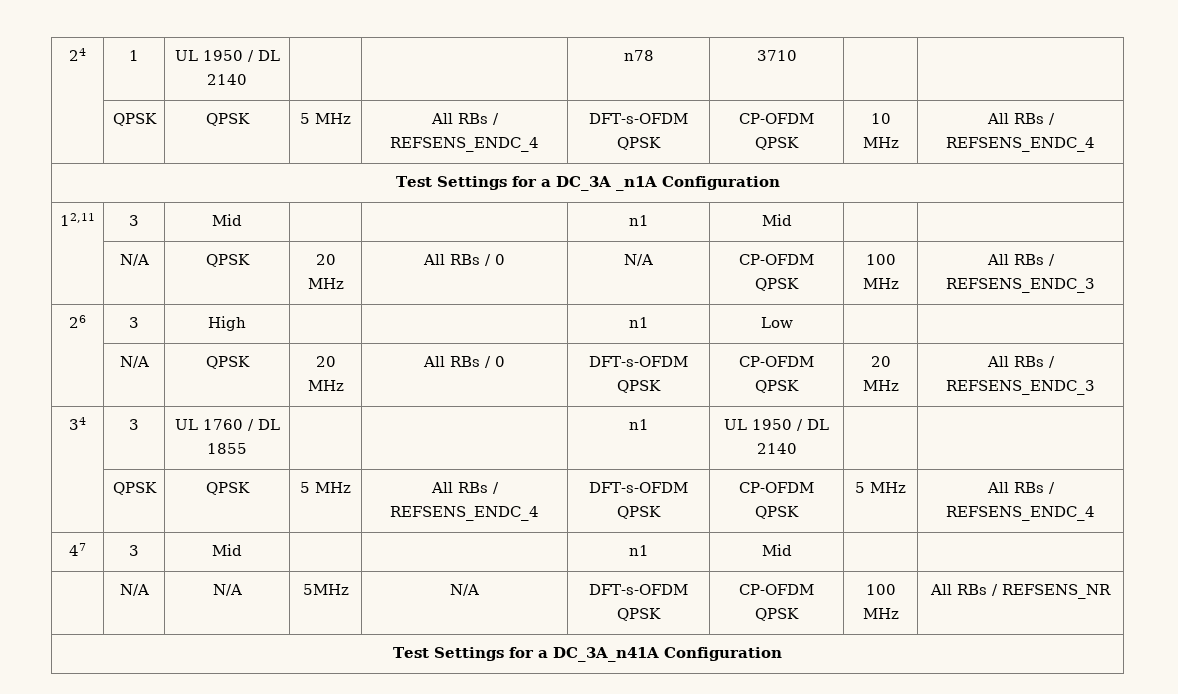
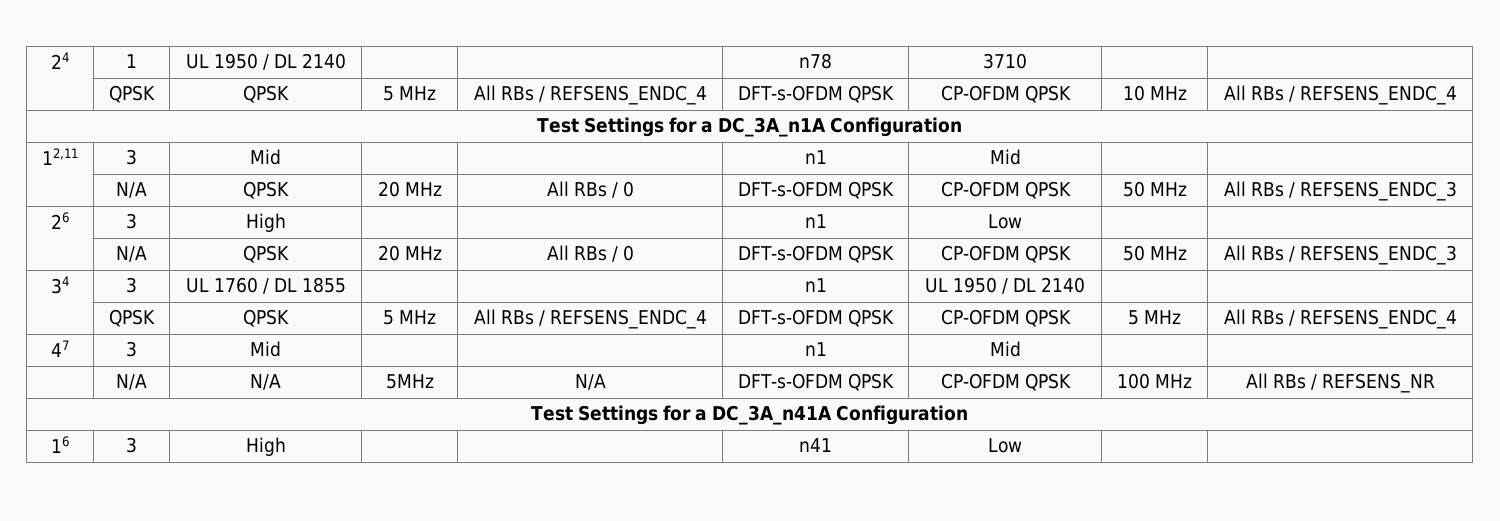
[555,176,657,191] DC_3A _n1A -> [717,117,826,137] DC_3A_n1A
[624,254,653,266] [739,254,814,265] [755,278,799,291] [865,254,896,265] N/A | CP-OFDM QPSK | 100 -> [738,181,894,199] [940,181,1071,199] [1122,181,1145,197] DFT-s-OFDM QPSK | CP-OFDM QPSK | 50
[870,356,891,367] 20 -> [1122,245,1145,261] 50
(782, 654) none -> [51,436,69,453] [126,437,137,453] [245,437,286,456] [799,438,832,452] [988,438,1022,453] // 16 | 3 | High | | | n41 | Low | |

